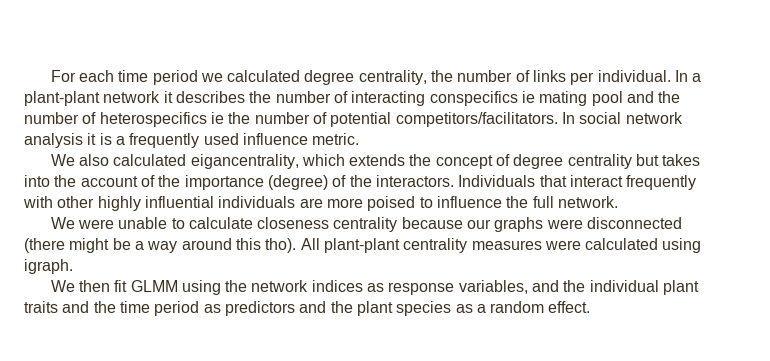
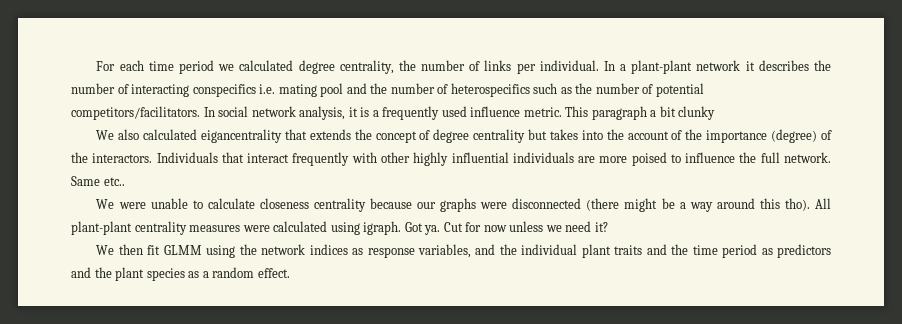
[521,91,535,103] ie -> [259,84,276,94] i.e.
[210,112,224,124] ie -> [533,83,572,94] such as
[24,133,83,148] analysis -> [299,106,346,120] analysis,
(360, 139) none -> [565,106,716,120] This paragraph a bit clunky
[190,154,345,169] eigancentrality, which -> [201,129,307,143] eigancentrality that
(618, 202) none -> [71,176,125,186] Same etc..
(73, 266) none -> [404,221,608,235] Got ya. Cut for now unless we need it?

